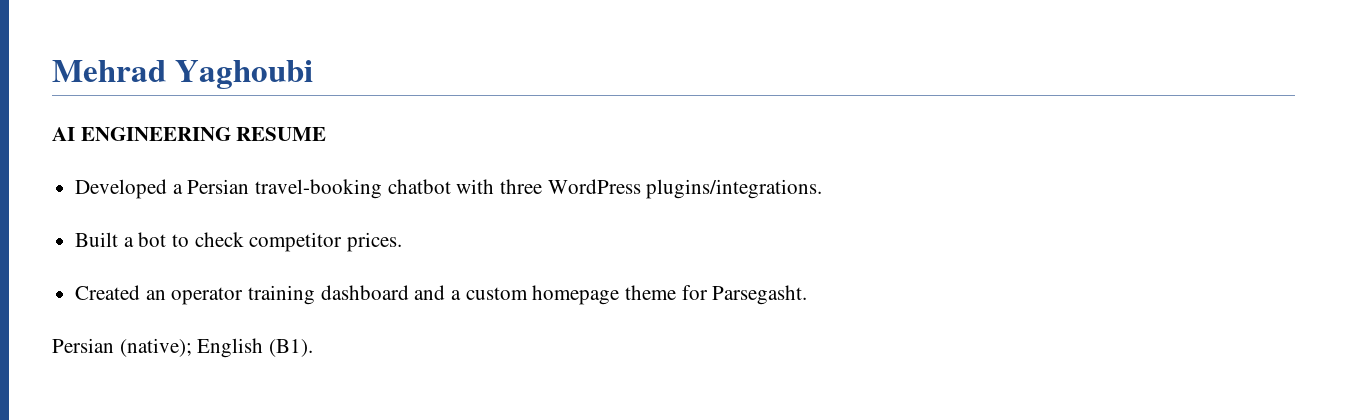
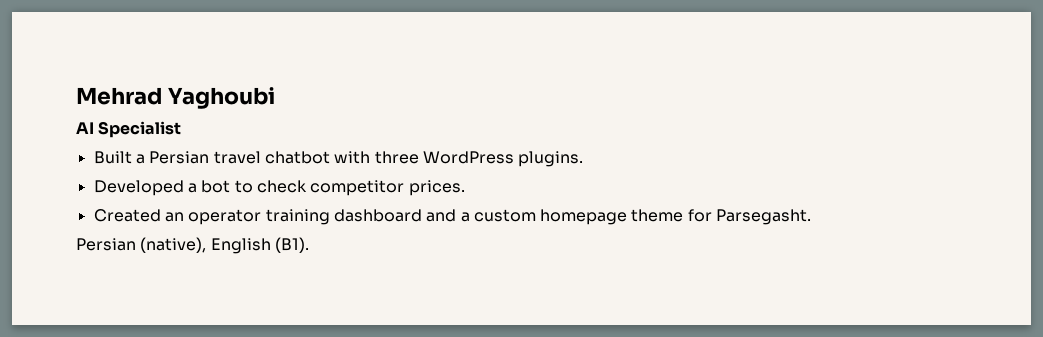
[80,127,327,141] [75,179,168,199] ENGINEERING RESUME // Developed -> [98,121,182,138] [93,151,132,164] Specialist // Built
[255,179,383,199] travel-booking -> [213,151,261,164] travel
[646,179,823,199] [75,232,119,247] plugins/integrations. // Built -> [518,151,584,167] [93,180,184,196] plugins. // Developed
[119,338,192,357] (native); -> [140,237,207,253] (native),

